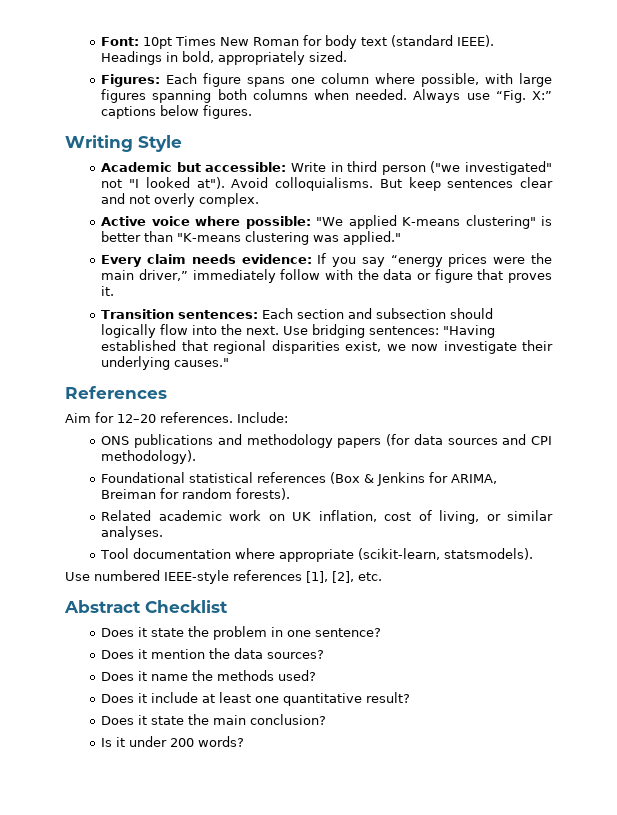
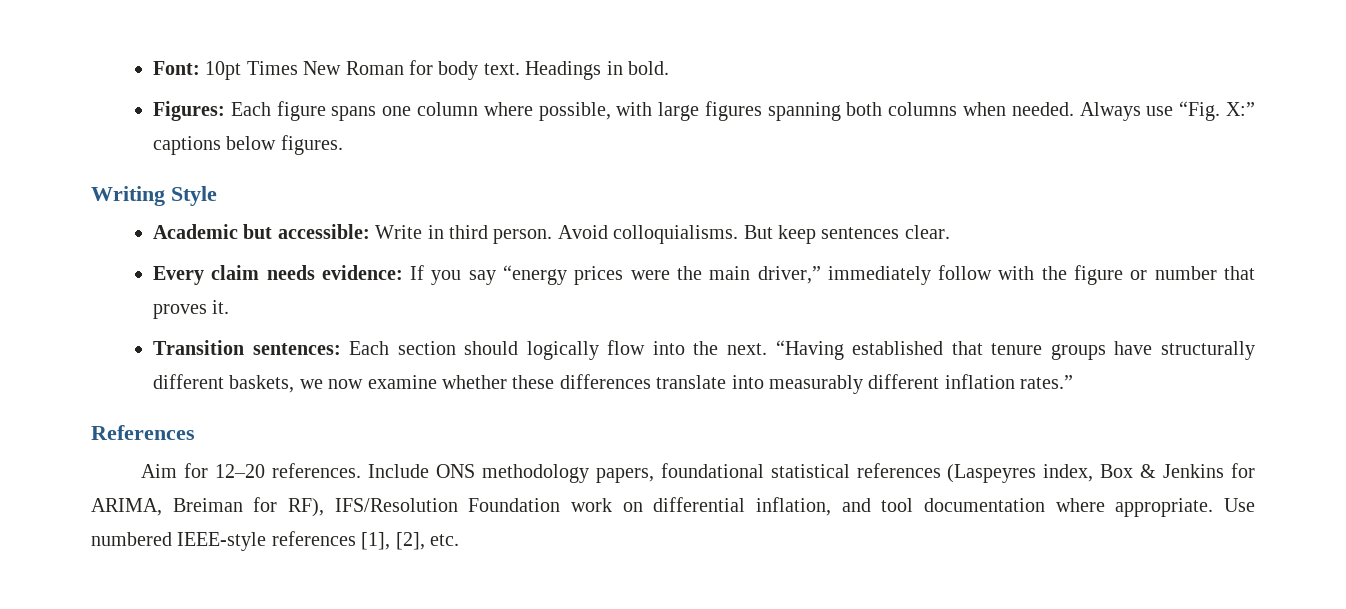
[361,35,495,47] [101,51,348,65] text (standard IEEE). Headings in bold, appropriately sized. -> [483,61,669,80] text. Headings in bold.
[381,161,552,175] [101,177,225,189] person ("we investigated" not "I looked at"). -> [493,229,553,244] person.
[520,177,553,188] [101,193,260,207] [101,215,552,229] [101,231,402,245] clear and not overly complex. // Active voice where possible: "We applied K-means clustering" is better than "K-means clustering was applied." -> [904,225,950,239] clear.
[383,269,473,283] data or figure -> [1074,265,1217,285] figure or number
[348,308,447,319] and subsection -> (456, 348) none
[283,324,496,338] [101,340,553,354] [101,356,230,370] Use bridging sentences: "Having established that regional disparities exist, we now investigate their underlying causes." -> [775,340,1255,360] [152,374,1074,394] “Having established that tenure groups have structurally different baskets, we now examine whether these differences translate into measurably different inflation rates.”
[237,412,288,423] [101,434,552,448] [101,450,197,464] [101,472,361,484] Include: // ONS publications and methodology papers (for data sources and CPI methodology). // Foundational statistical references (Box -> [367,463,1134,483] Include ONS methodology papers, foundational statistical references (Laspeyres index, Box
[182,488,291,500] [101,510,553,524] [101,526,164,540] [100,548,534,562] random forests). // Related academic work on UK inflation, cost of living, or similar analyses. // Tool documentation where appropriate (scikit-learn, statsmodels). // -> [288,497,1214,517] RF), IFS/Resolution Foundation work on differential inflation, and tool documentation where appropriate.
[64,600,228,613] [101,626,382,640] [101,648,325,659] [101,670,317,681] [101,692,411,706] [101,714,327,725] [101,736,245,747] // Abstract Checklist // Does it state the problem in one sentence? // Does it mention the data sources? // Does it name the methods used? // Does it include at least one quantitative result? // Does it state the main conclusion? // Is it under 200 words? -> (459, 540) none

